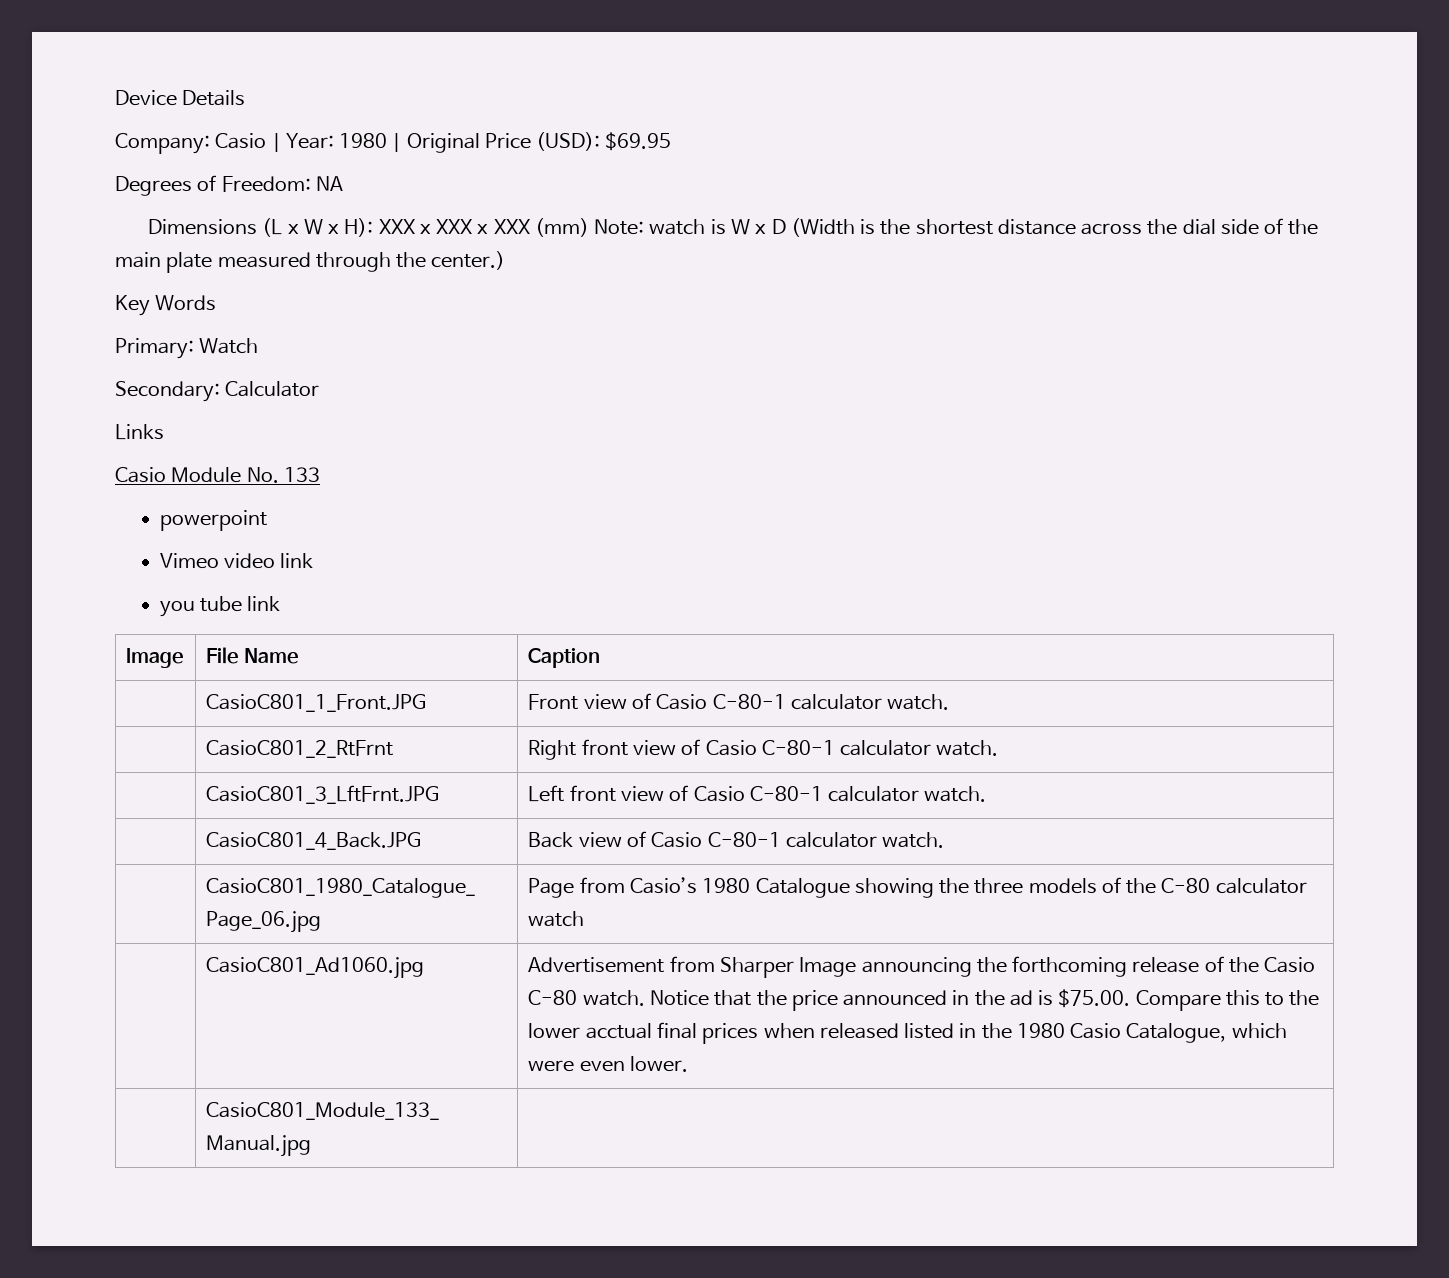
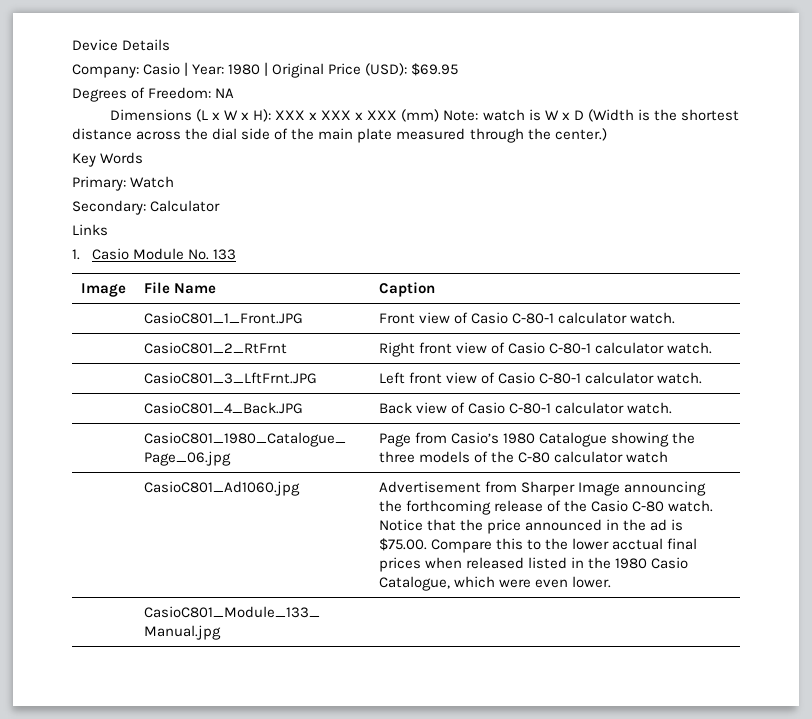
(164, 432) none -> [72,249,80,260] 1.
[159,510,267,531] [159,553,314,569] [159,596,281,617] // powerpoint // Vimeo video link // you tube link -> (237, 254) none

